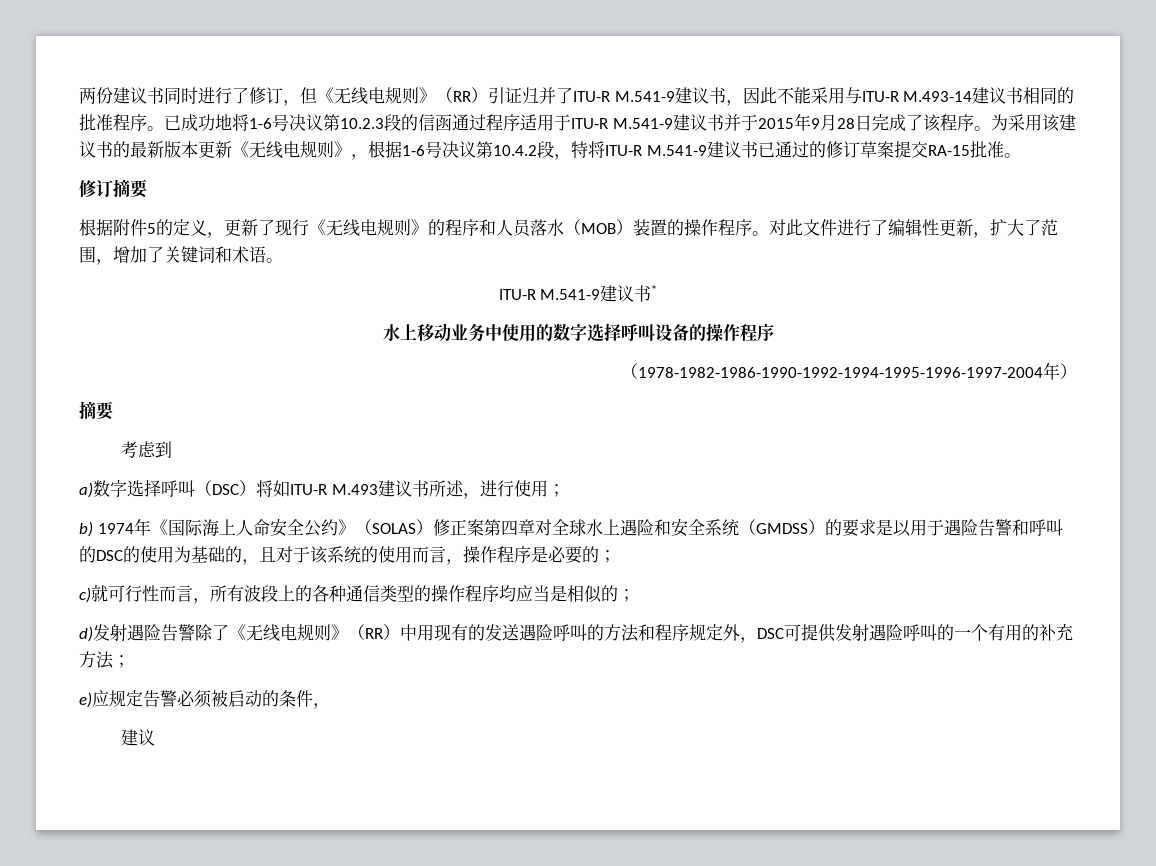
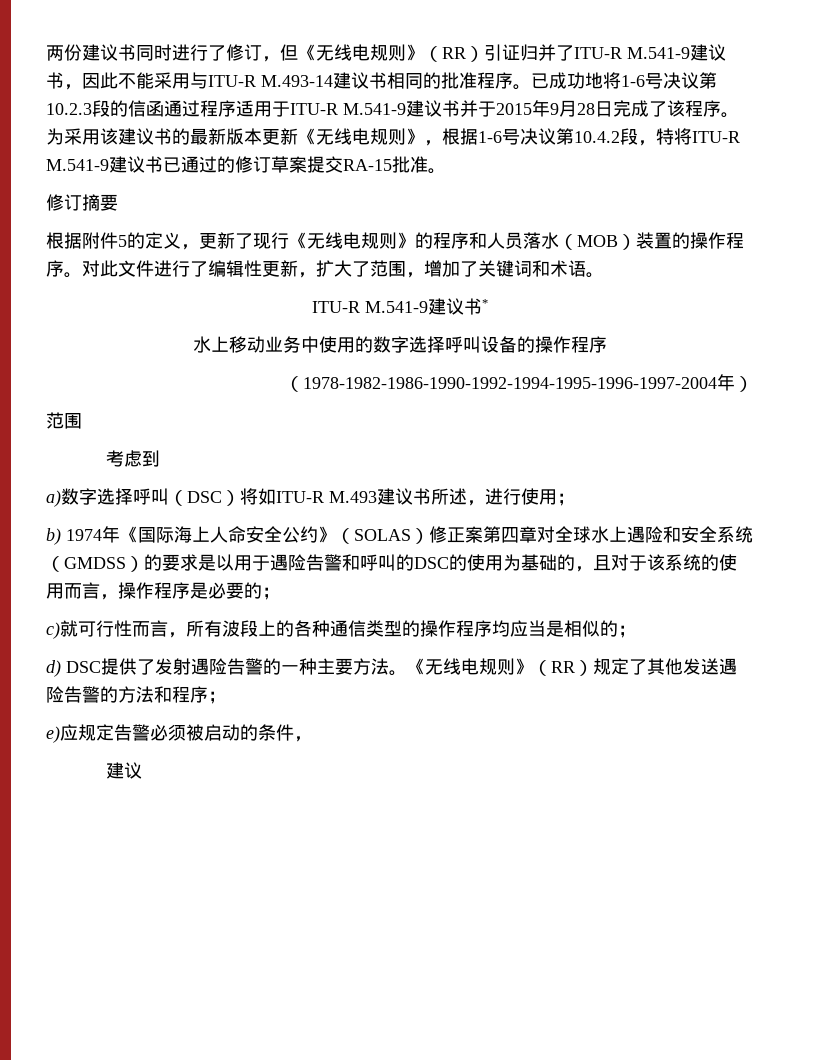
[79,401,114,420] 摘要 -> [46,412,82,429] 范围
(93, 634) none -> [66,658,155,675] DSC提供了
[195,624,485,642] 除了《无线电规则》（RR）中用现有的 -> [263,658,683,676] 的一种主要方法。《无线电规则》（RR）规定了其他
[553,624,587,641] 呼叫 -> [64,686,100,703] 告警
[689,623,1073,643] [79,651,114,669] 规定外，DSC可提供发射遇险呼叫的一个有用的补充方法 -> (208, 694) none

